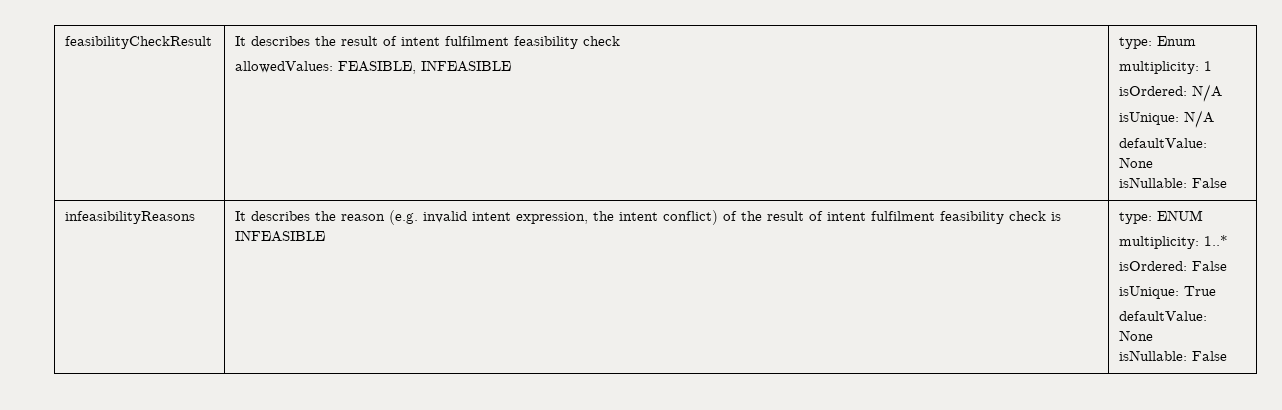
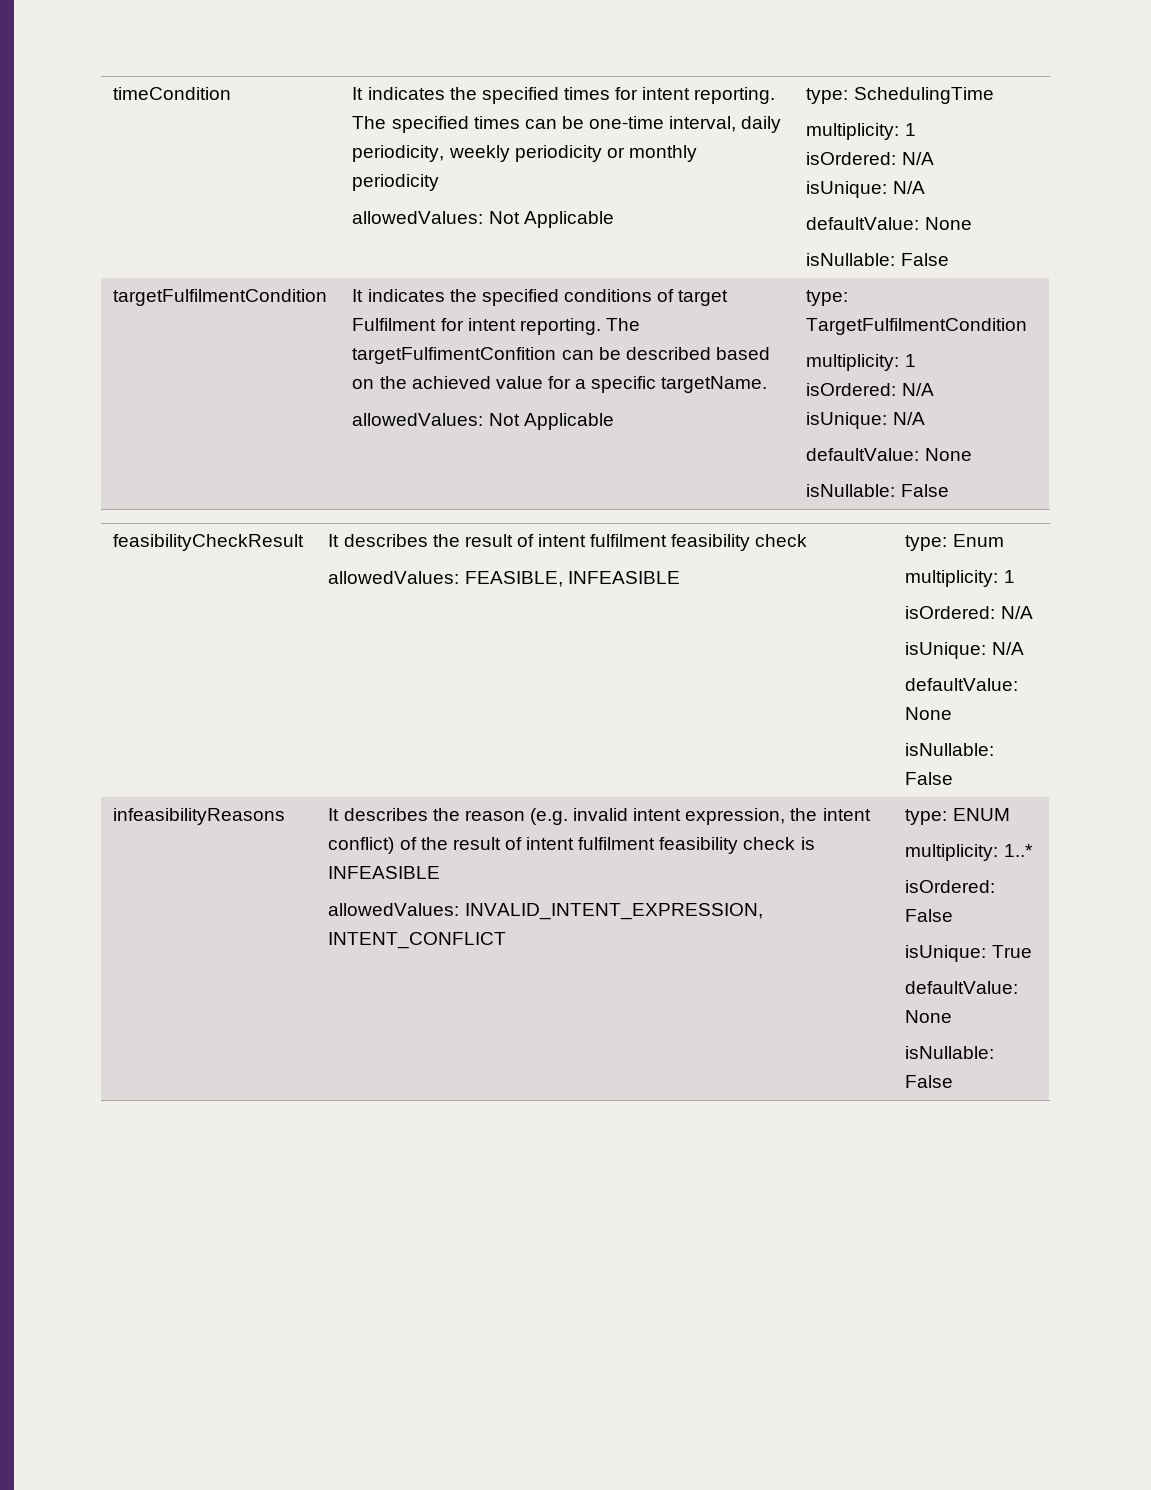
(65, 42) none -> [113,87,232,100] [352,87,776,104] [352,116,782,133] [352,145,697,162] [352,174,440,191] [352,211,614,228] [806,87,994,104] [806,123,916,140] [806,152,934,165] [806,181,925,198] [806,217,972,230] [806,253,949,266] [113,289,328,306] [352,289,729,306] [352,318,640,335] [352,347,770,364] [352,376,768,393] [352,413,614,430] [806,290,849,306] [806,318,1028,335] [806,354,916,371] [806,383,934,396] [806,412,925,429] [806,448,972,461] [806,484,949,497] timeCondition | It indicates the specified times for intent reporting. The specified times can be one-time interval, daily periodicity, weekly periodicity or monthly periodicity // allowedValues: Not Applicable | type: SchedulingTime // multiplicity: 1 // isOrdered: N/A // isUnique: N/A // defaultValue: None // isNullable: False // targetFulfilmentCondition | It indicates the specified conditions of target Fulfilment for intent reporting. The targetFulfimentConfition can be described based on the achieved value for a specific targetName. // allowedValues: Not Applicable | type: TargetFulfilmentCondition // multiplicity: 1 // isOrdered: N/A // isUnique: N/A // defaultValue: None // isNullable: False //
(326, 236) none -> [328,903,763,920] [328,932,507,949] // allowedValues: INVALID_INTENT_EXPRESSION, INTENT_CONFLICT

